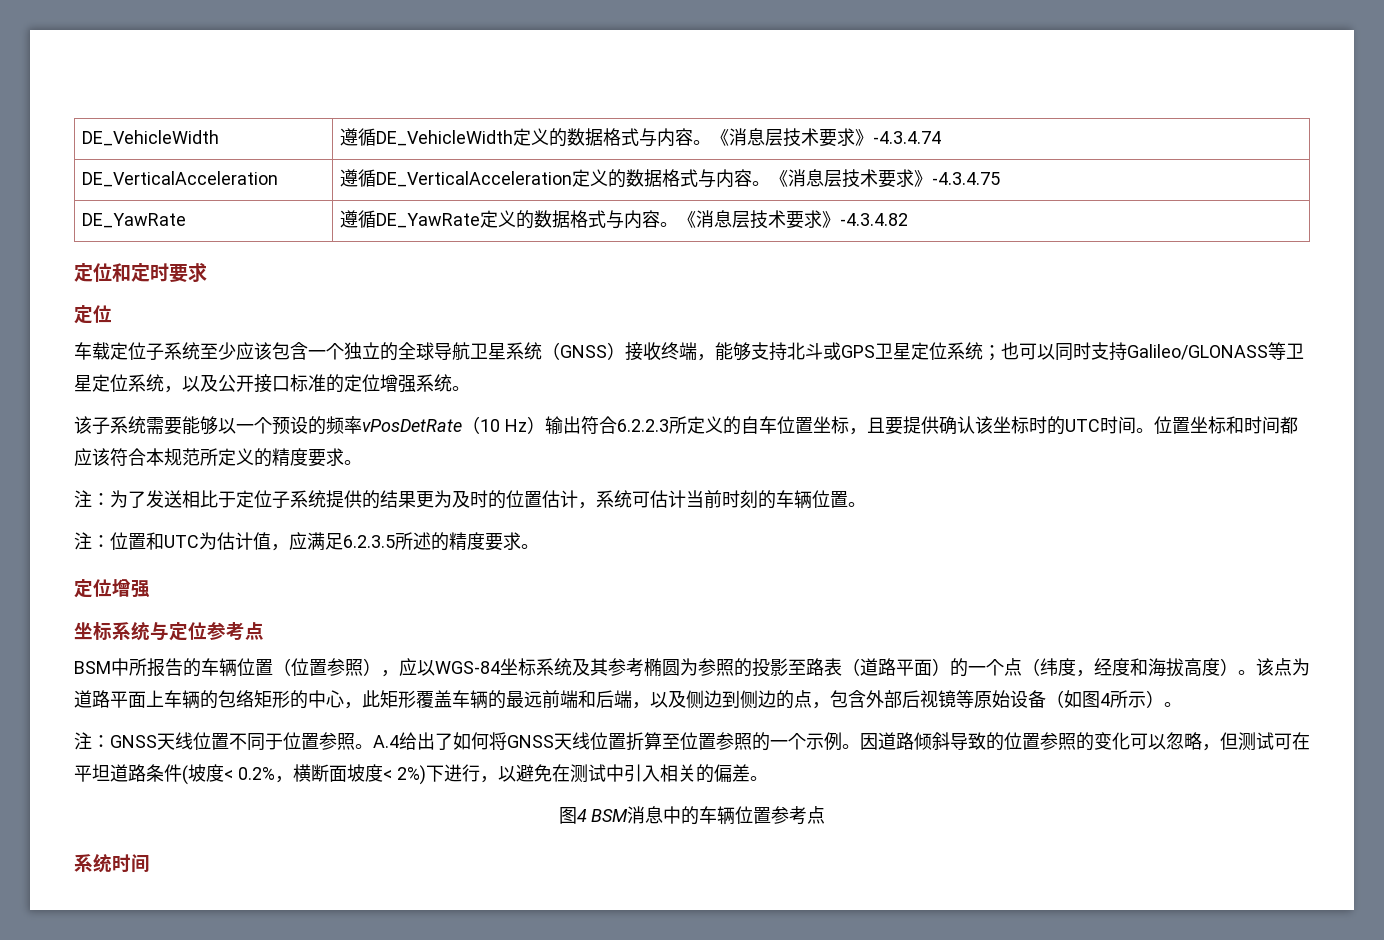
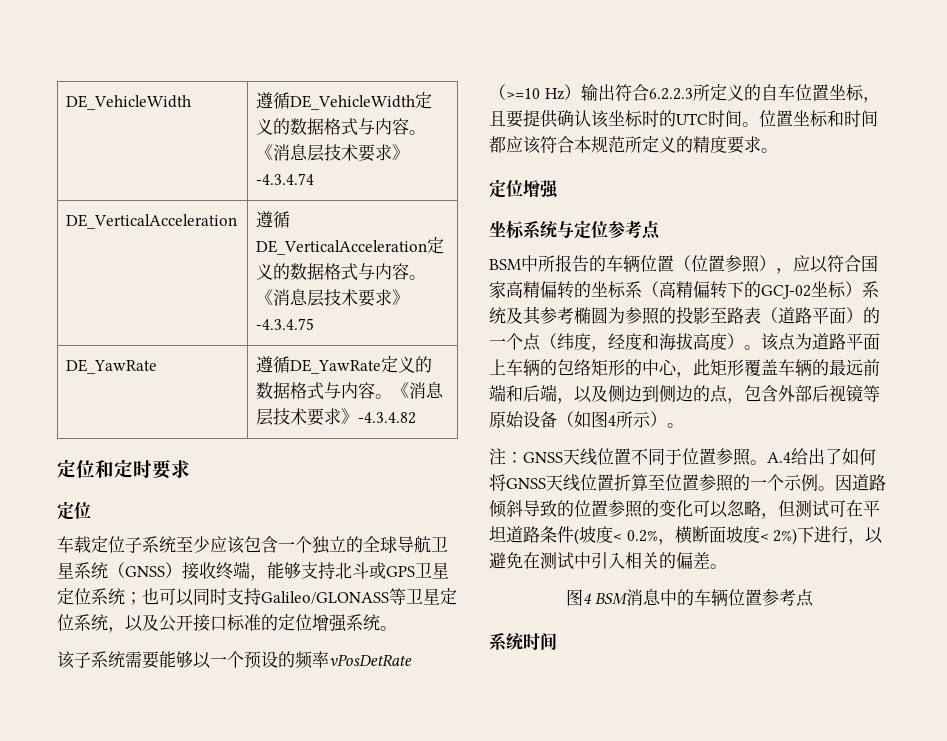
[480,419,500,432] 10 -> [506,88,540,99] >=10
[74,490,866,509] [74,532,539,551] // 注：为了发送相比于定位子系统提供的结果更为及时的位置估计，系统可估计当前时刻的车辆位置。 // 注：位置和UTC为估计值，应满足6.2.3.5所述的精度要求。 -> (778, 150) none
[435,658,536,676] WGS-84坐标 -> [827,255,878,272] [489,281,862,299] 符合国家高精偏转的坐标系（高精偏转下的GCJ-02坐标）

